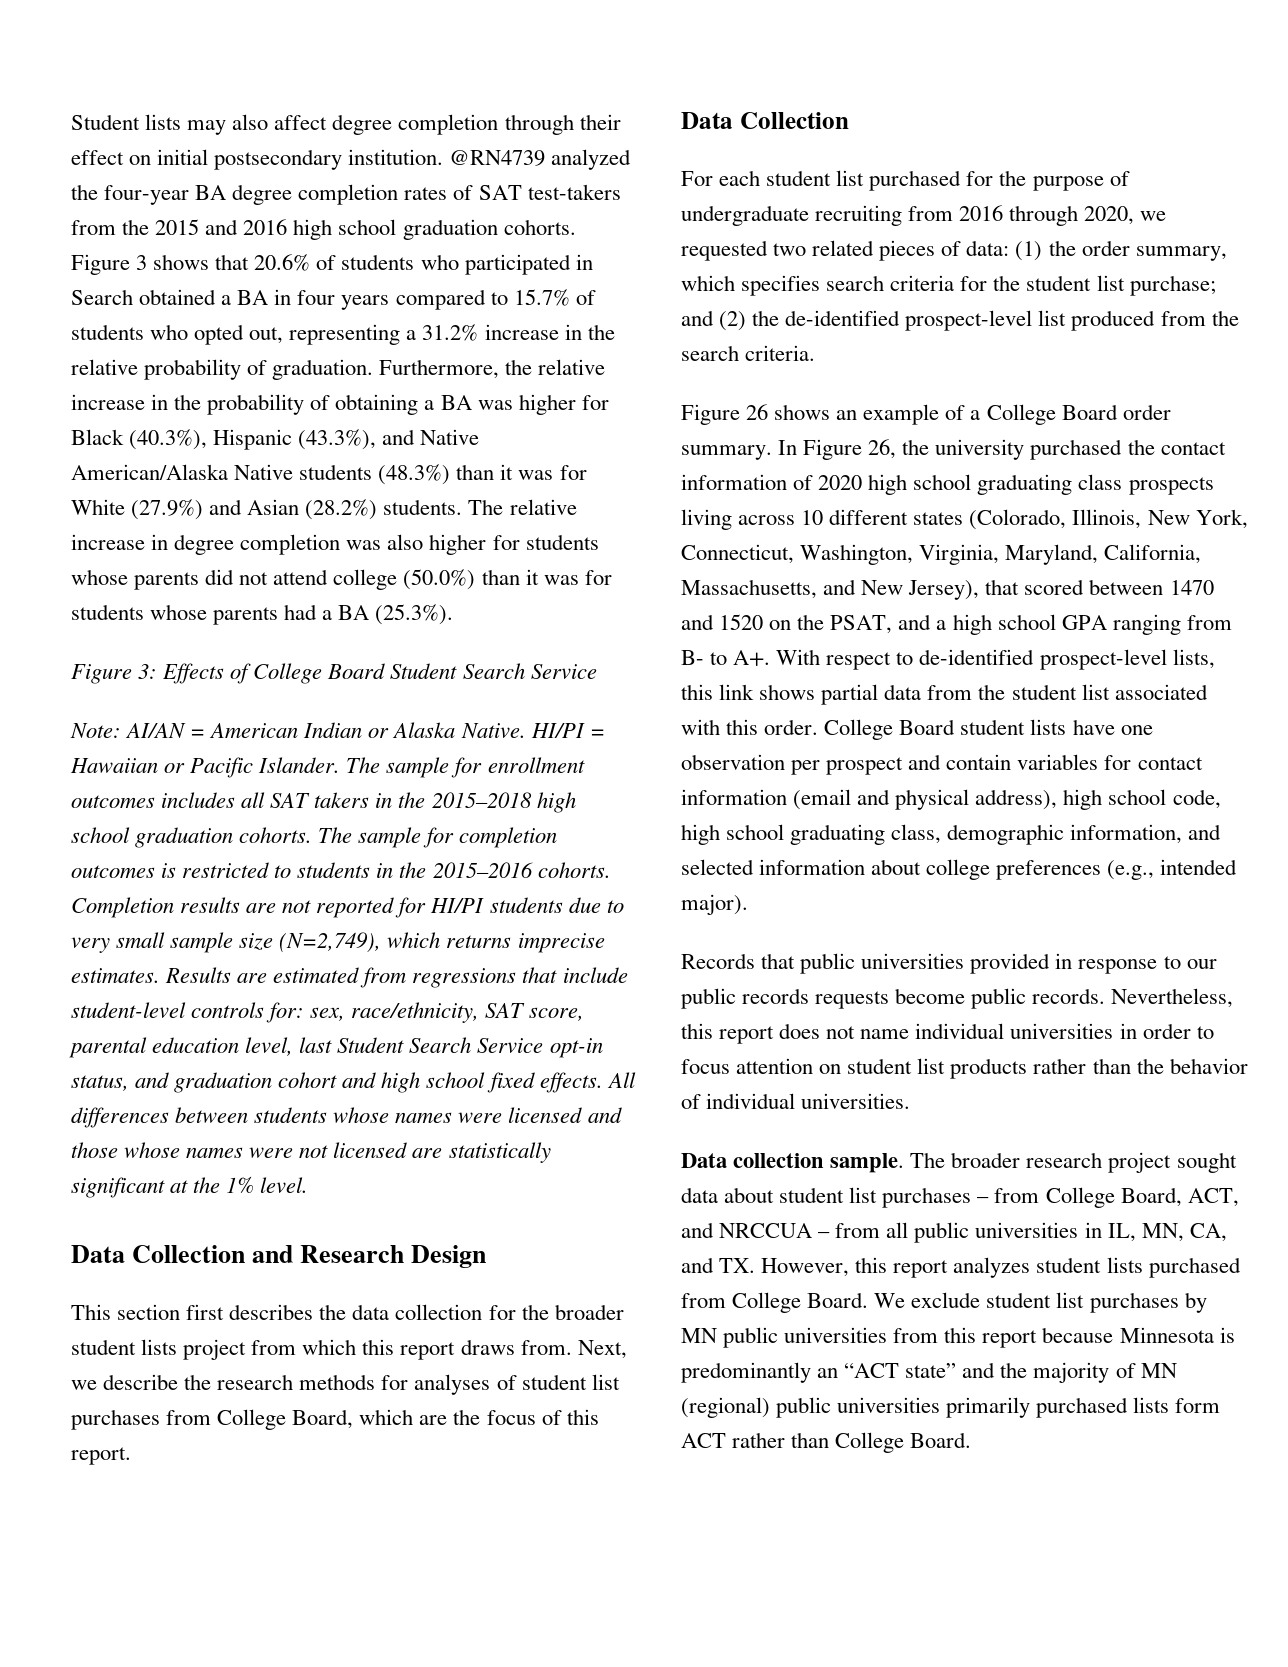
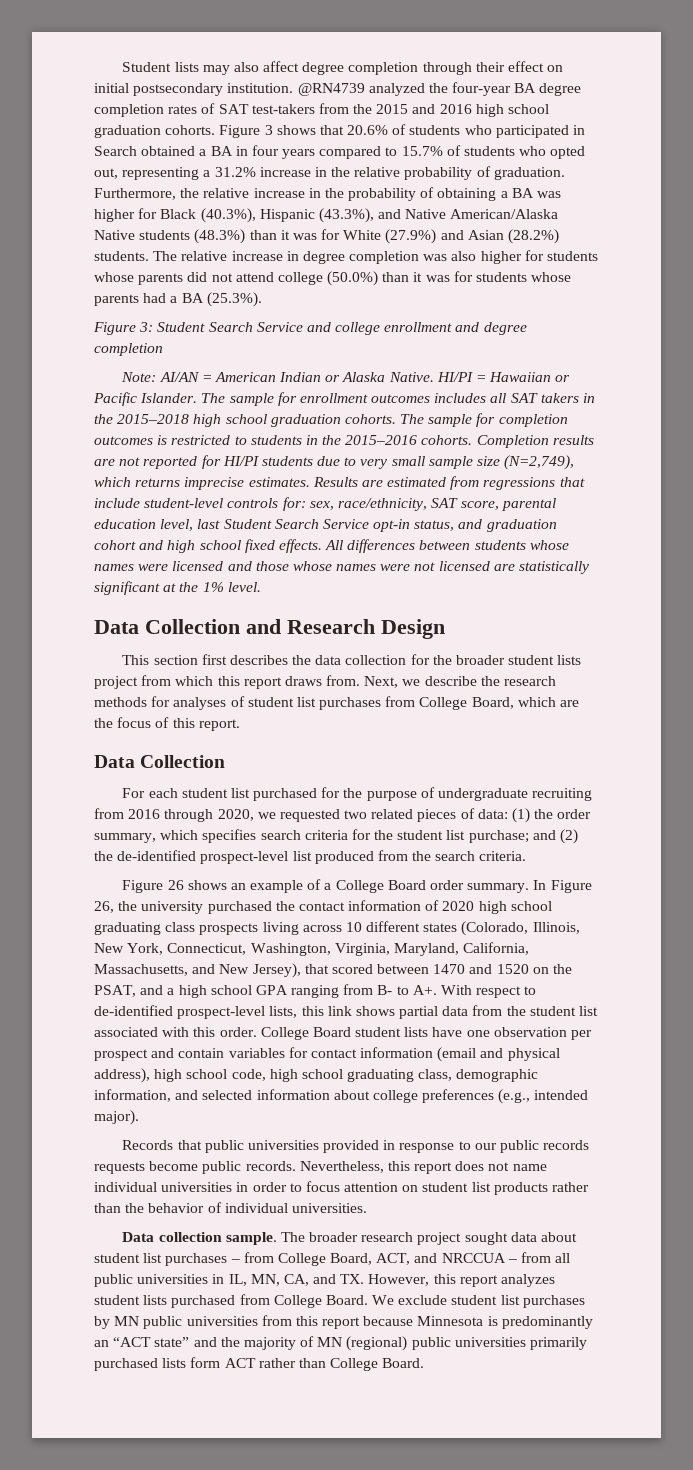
[162,663,597,684] Effects of College Board Student Search Service -> [157,322,527,335] [94,343,163,356] Student Search Service and college enrollment and degree completion

